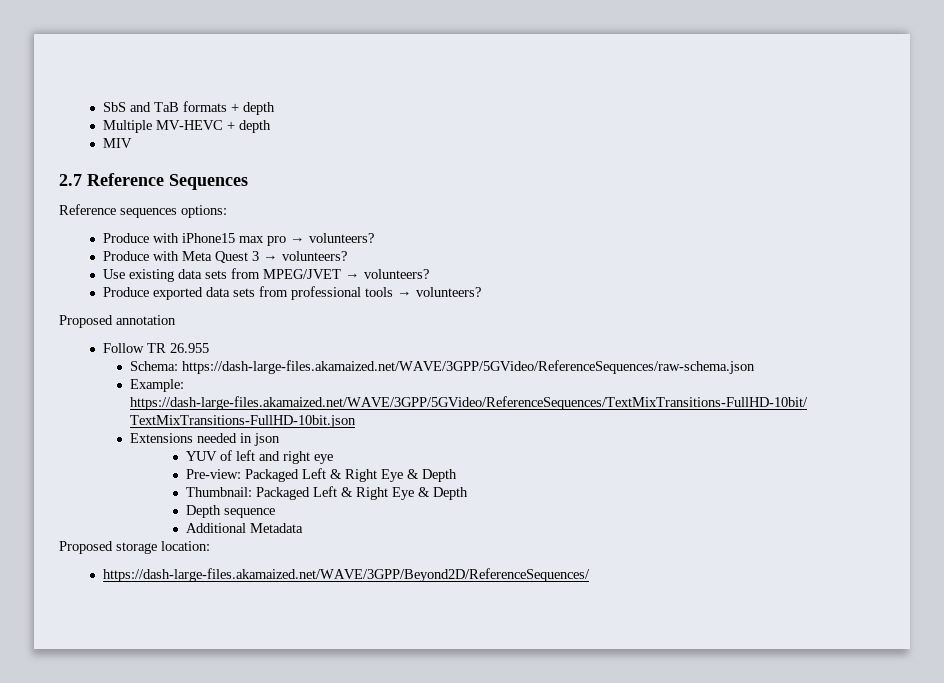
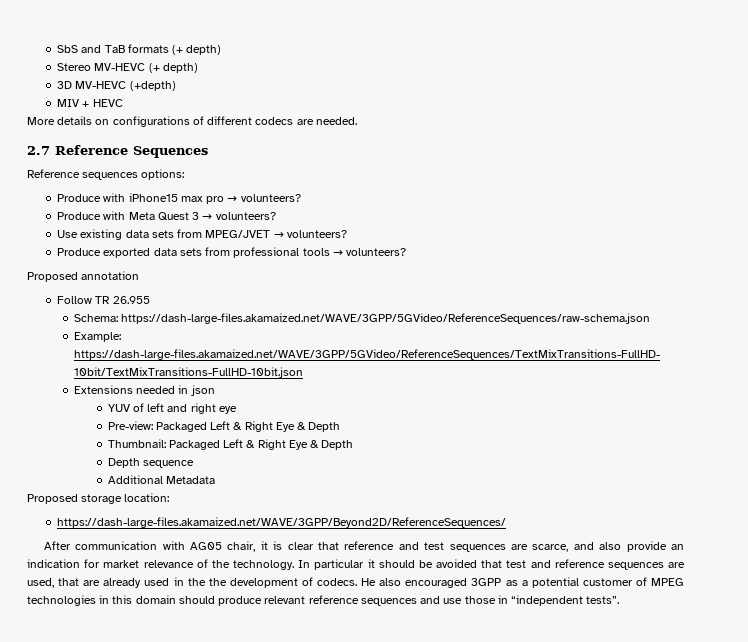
[230,102,275,115] [102,120,271,133] [102,138,132,148] + depth // Multiple MV-HEVC + depth // MIV -> [172,45,222,55] [57,63,198,73] [57,81,176,91] [57,99,123,107] [27,116,357,127] (+ depth) // Stereo MV-HEVC (+ depth) // 3D MV-HEVC (+depth) // MIV + HEVC // More details on configurations of different codecs are needed.
(590, 575) none -> [43,541,684,552] [27,559,685,570] [27,577,685,588] [27,595,620,606] // After communication with AG05 chair, it is clear that reference and test sequences are scarce, and also provide an indication for market relevance of the technology. In particular it should be avoided that test and reference sequences are used, that are already used in the the development of codecs. He also encouraged 3GPP as a potential customer of MPEG technologies in this domain should produce relevant reference sequences and use those in “independent tests”.

